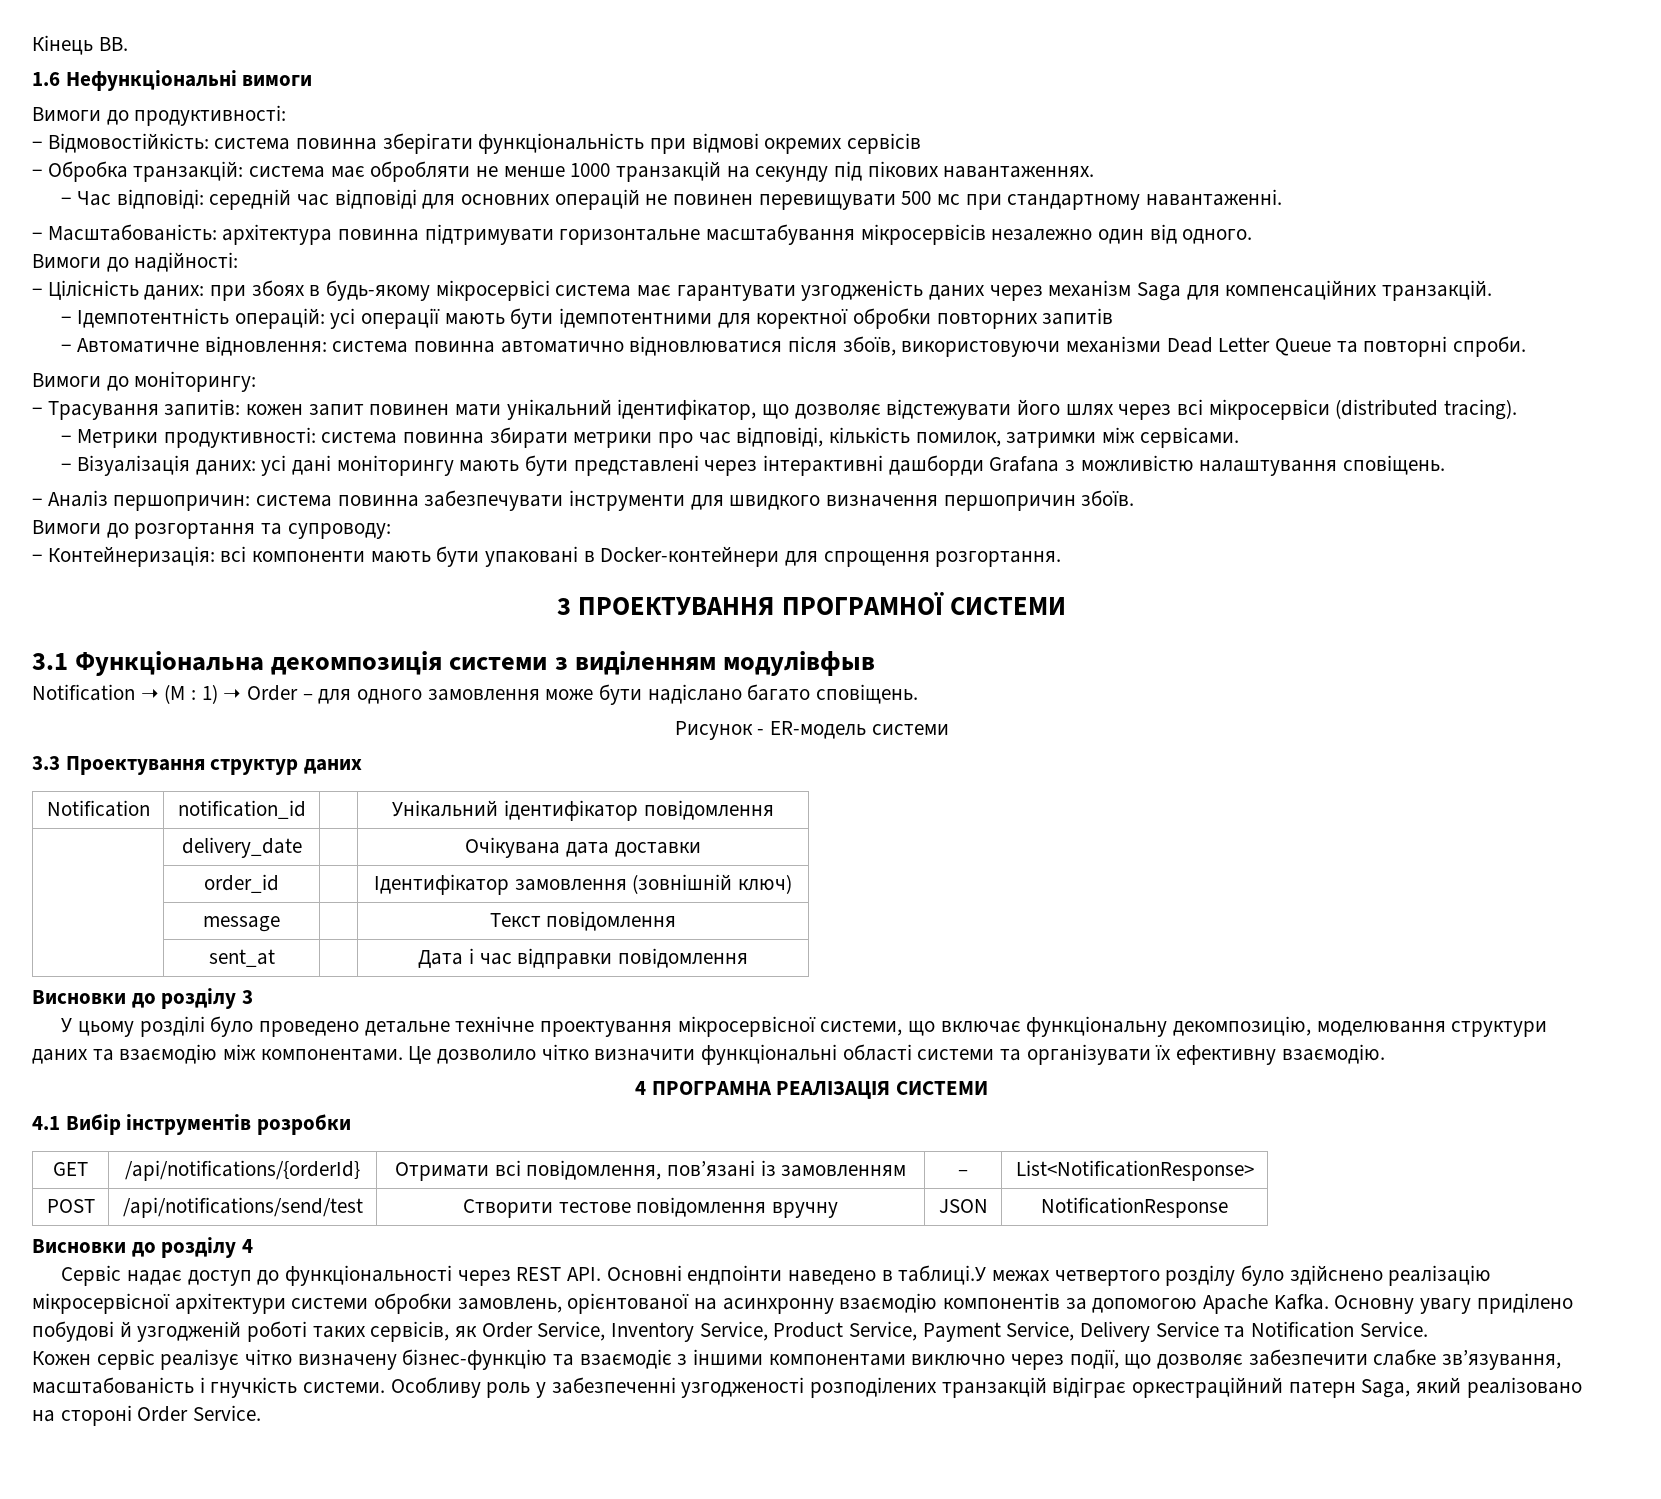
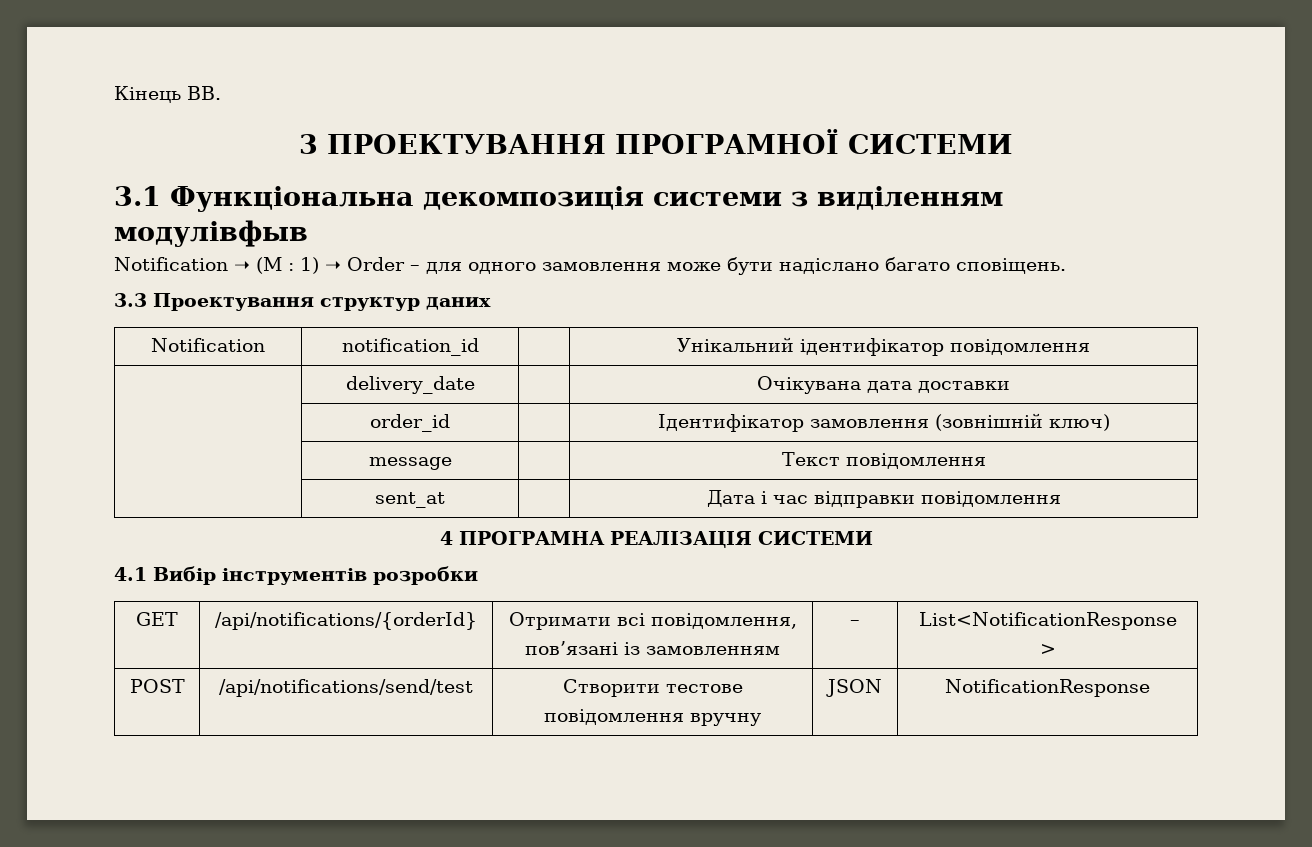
[32,70,313,91] [32,105,287,126] [32,133,922,154] [32,161,1095,182] [61,189,1283,210] [32,224,1253,245] [32,252,239,272] [32,280,1493,301] [61,308,1114,329] [61,336,1527,357] [32,371,257,392] [32,399,1518,420] [61,427,1239,448] [61,455,1446,476] [32,490,1135,511] [32,520,391,539] [32,546,1062,567] // 1.6 Нефункціональні вимоги // Вимоги до продуктивності: // − Відмовостійкість: система повинна зберігати функціональність при відмові окремих сервісів // − Обробка транзакцій: система має обробляти не менше 1000 транзакцій на секунду під пікових навантаженнях. // − Час відповіді: середній час відповіді для основних операцій не повинен перевищувати 500 мс при стандартному навантаженні. // − Масштабованість: архітектура повинна підтримувати горизонтальне масштабування мікросервісів незалежно один від одного. // Вимоги до надійності: // − Цілісність даних: при збоях в будь-якому мікросервісі система має гарантувати узгодженість даних через механізм Saga для компенсаційних транзакцій. // − Ідемпотентність операцій: усі операції мають бути ідемпотентними для коректної обробки повторних запитів // − Автоматичне відновлення: система повинна автоматично відновлюватися після збоїв, використовуючи механізми Dead Letter Queue та повторні спроби. // Вимоги до моніторингу: // − Трасування запитів: кожен запит повинен мати унікальний ідентифікатор, що дозволяє відстежувати його шлях через всі мікросервіси (distributed tracing). // − Метрики продуктивності: система повинна збирати метрики про час відповіді, кількість помилок, затримки між сервісами. // − Візуалізація даних: усі дані моніторингу мають бути представлені через інтерактивні дашборди Grafana з можливістю налаштування сповіщень. // − Аналіз першопричин: система повинна забезпечувати інструменти для швидкого визначення першопричин збоїв. // Вимоги до розгортання та супроводу: // − Контейнеризація: всі компоненти мають бути упаковані в Docker-контейнери для спрощення розгортання. -> (221, 93) none
[674,721,949,740] // Рисунок - ER-модель системи -> (1066, 266) none
[32,988,254,1009] [61,1016,1548,1037] [32,1044,1385,1065] // Висновки до розділу 3 // У цьому розділі було проведено детальне технічне проектування мікросервісної системи, що включає функціональну декомпозицію, моделювання структури даних та взаємодію між компонентами. Це дозволило чітко визначити функціональні області системи та організувати їх ефективну взаємодію. -> (1061, 499) none
[32,1237,254,1258] [61,1265,1492,1286] [32,1293,1573,1314] [32,1321,1428,1342] [32,1349,1562,1370] [32,1377,1582,1398] [32,1405,262,1426] // Висновки до розділу 4 // Сервіс надає доступ до функціональності через REST API. Основні ендпоінти наведено в таблиці.У межах четвертого розділу було здійснено реалізацію мікросервісної архітектури системи обробки замовлень, орієнтованої на асинхронну взаємодію компонентів за допомогою Apache Kafka. Основну увагу приділено побудові й узгодженій роботі таких сервісів, як Order Service, Inventory Service, Product Service, Payment Service, Delivery Service та Notification Service. // Кожен сервіс реалізує чітко визначену бізнес-функцію та взаємодіє з іншими компонентами виключно через події, що дозволяє забезпечити слабке зв’язування, масштабованість і гнучкість системи. Особливу роль у забезпеченні узгодженості розподілених транзакцій відіграє оркестраційний патерн Saga, який реалізовано на стороні Order Service. -> (1150, 688) none

